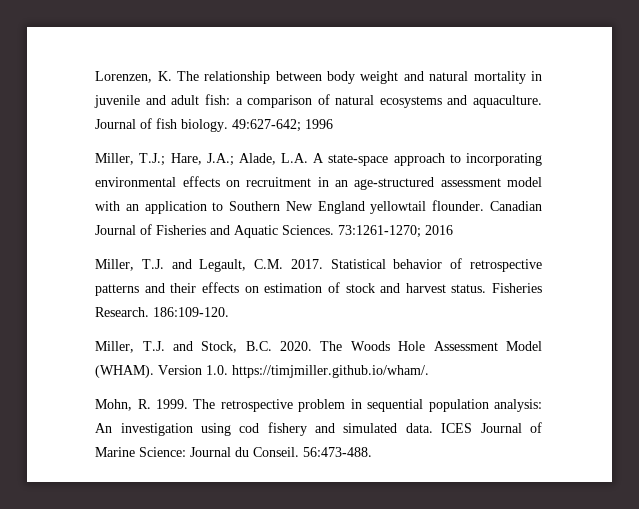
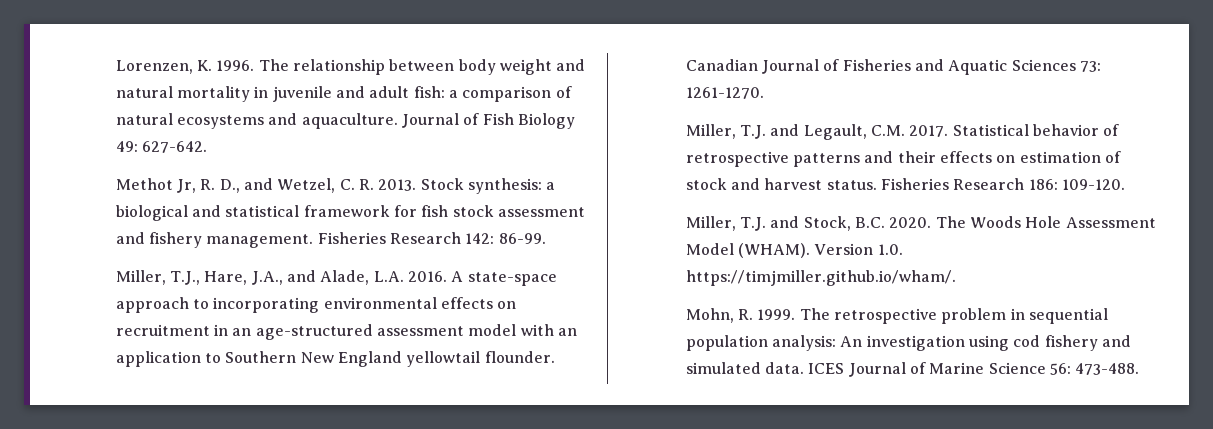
(172, 76) none -> [216,60,255,71] 1996.
[156,118,334,132] [95,153,234,166] fish biology. 49:627-642; 1996 // Miller, T.J.; Hare, J.A.; -> [482,113,575,129] [115,141,208,153] [115,178,556,194] [115,205,585,221] [115,232,546,248] [115,270,316,285] Fish Biology 49: 627-642. // Methot Jr, R. D., and Wetzel, C. R. 2013. Stock synthesis: a biological and statistical framework for fish stock assessment and fishery management. Fisheries Research 142: 86-99. // Miller, T.J., Hare, J.A., and
(309, 158) none -> [407,271,447,282] 2016.
[282,225,454,238] Sciences. 73:1261-1270; 2016 -> [1011,59,1101,72] [685,87,764,99] Sciences 73: 1261-1270.
[95,307,230,317] Research. 186:109-120. -> [953,178,1125,190] Research 186: 109-120.
[139,447,373,457] Science: Journal du Conseil. 56:473-488. -> [988,362,1140,375] Science 56: 473-488.

